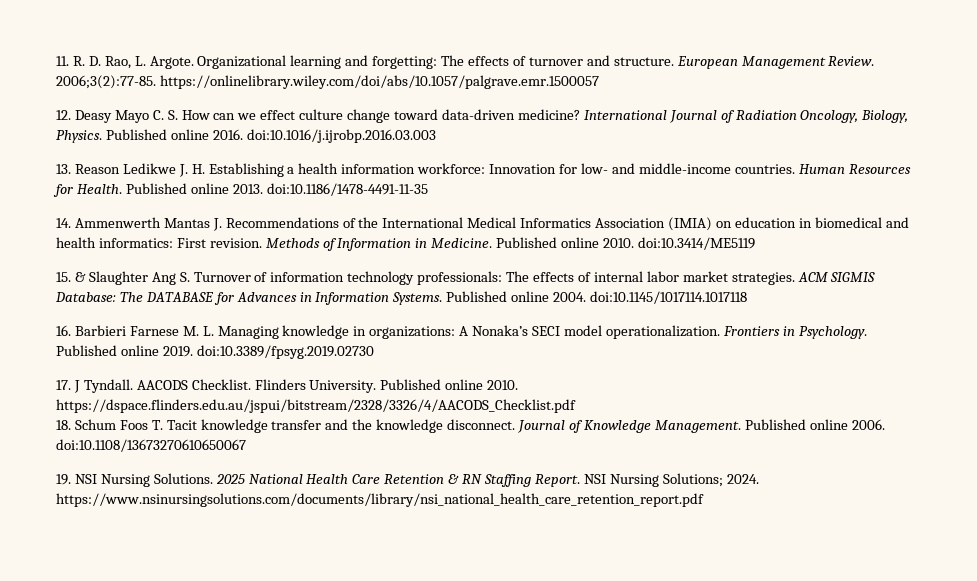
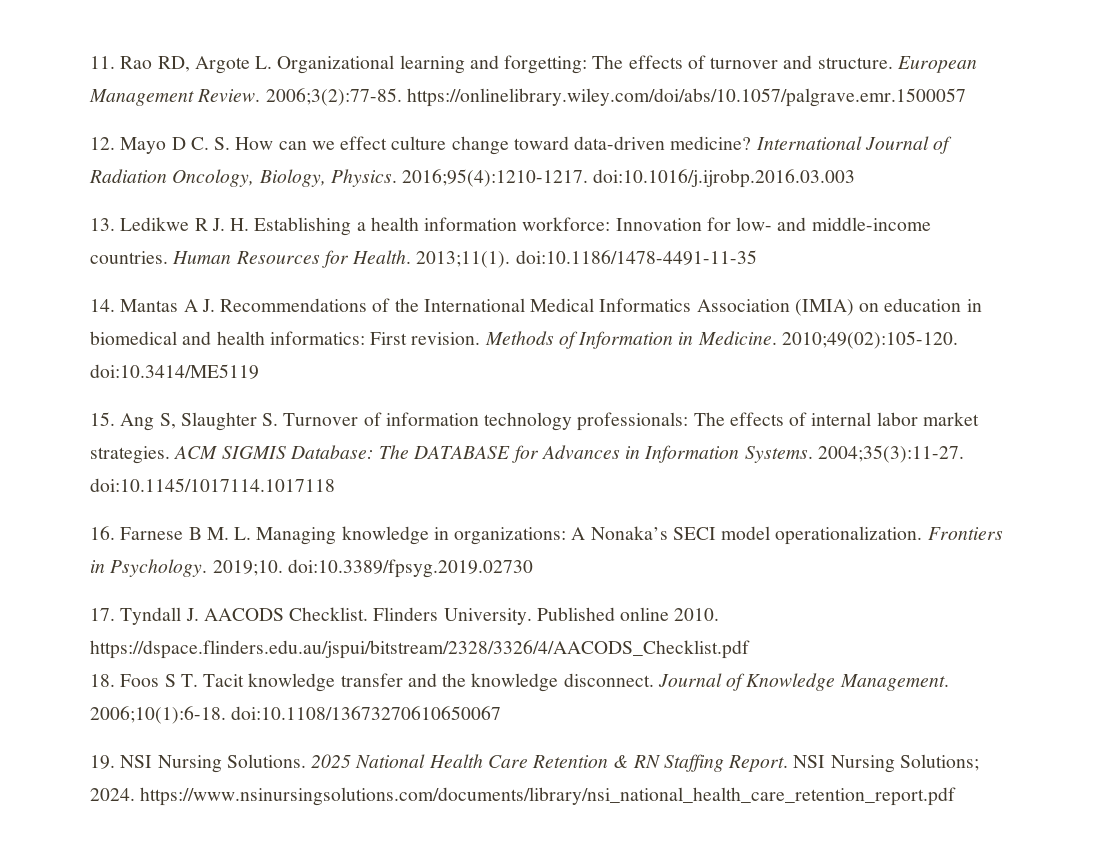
[72,56,194,69] R. D. Rao, L. Argote. -> [120,56,273,74] Rao RD, Argote L.
[74,110,149,123] Deasy Mayo -> [120,137,186,154] Mayo D
[105,129,243,140] Published online 2016. -> [402,169,589,187] 2016;95(4):1210-1217.
[74,163,176,174] Reason Ledikwe -> [120,217,208,231] Ledikwe R
[125,183,263,194] Published online 2013. -> [416,251,511,268] 2013;11(1).
[74,217,210,228] Ammenwerth Mantas -> [120,299,198,312] Mantas A
[496,237,635,248] Published online 2010. -> [781,331,958,349] 2010;49(02):105-120.
[74,271,176,285] & Slaughter Ang -> [120,412,257,431] Ang S, Slaughter
[446,291,587,302] Published online 2004. -> [817,445,964,463] 2004;35(3):11-27.
[74,325,179,336] Barbieri Farnese -> [120,527,202,540] Farnese B
[56,345,193,357] Published online 2019. -> [212,560,283,576] 2019;10.
[73,379,133,393] J Tyndall. -> [120,607,199,625] Tyndall J.
[74,419,148,430] Schum Foos -> [120,674,176,687] Foos S
[744,419,885,430] Published online 2006. -> [90,706,226,724] 2006;10(1):6-18.

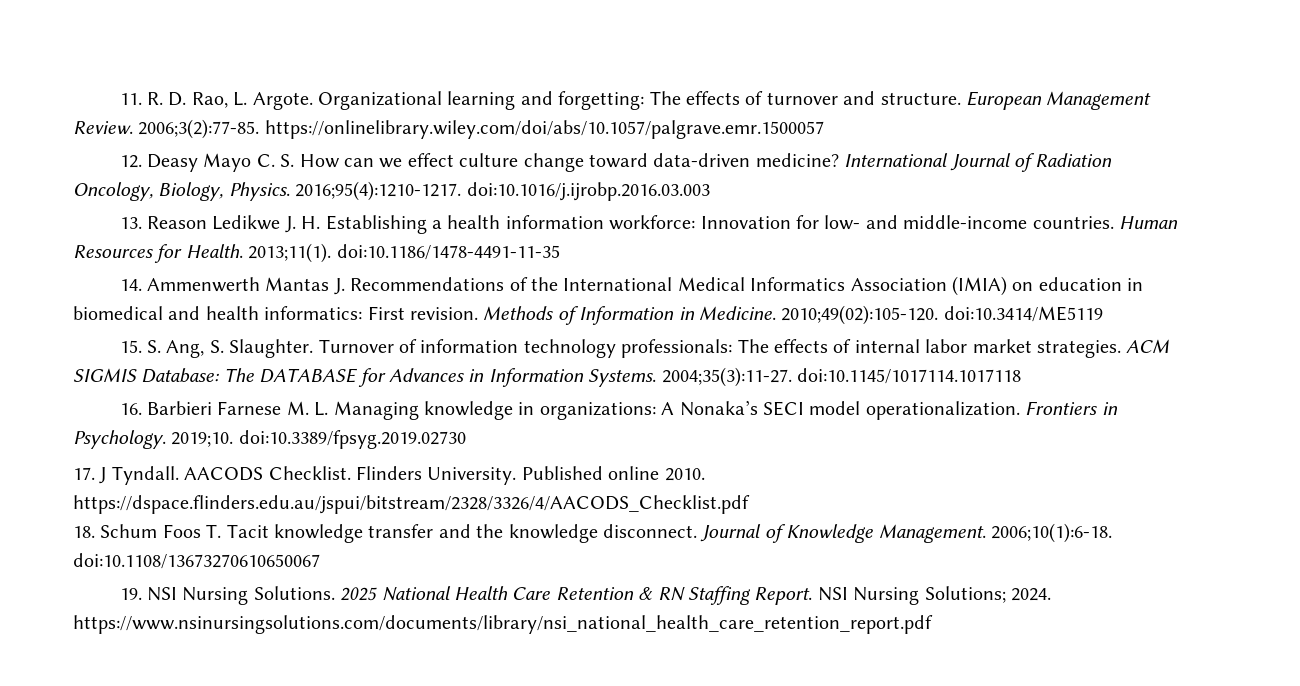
[120,56,273,74] Rao RD, Argote L. -> [146,92,313,110] R. D. Rao, L. Argote.
[120,137,186,154] Mayo D -> [146,153,252,172] Deasy Mayo
[120,217,208,231] Ledikwe R -> [146,215,281,230] Reason Ledikwe
[120,299,198,312] Mantas A -> [146,277,330,292] Ammenwerth Mantas
[120,412,279,431] Ang S, Slaughter S. -> [146,339,314,358] S. Ang, S. Slaughter.
[120,527,202,540] Farnese B -> [146,401,282,415] Barbieri Farnese
[120,607,199,625] Tyndall J. -> [99,466,179,485] J Tyndall.
[120,674,176,687] Foos S -> [100,524,201,538] Schum Foos

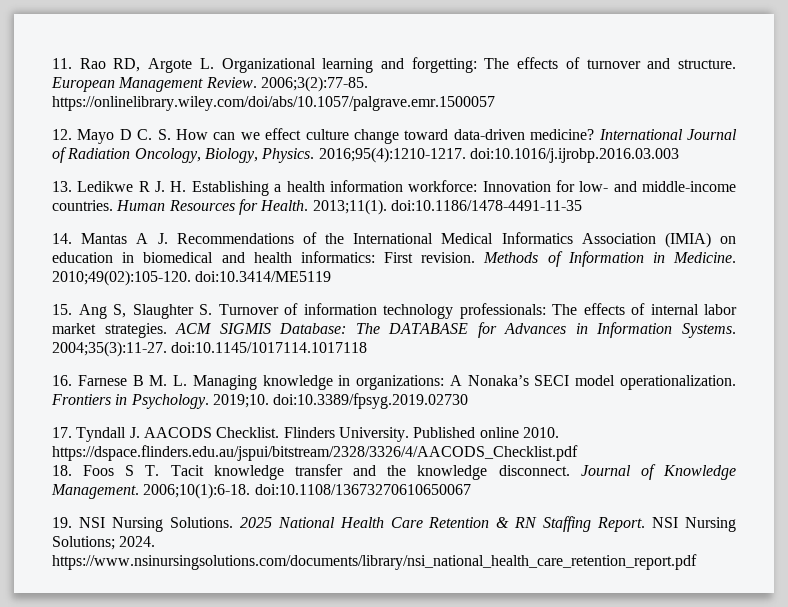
[146,92,313,110] R. D. Rao, L. Argote. -> [79,58,214,73] Rao RD, Argote L.
[146,153,252,172] Deasy Mayo -> [77,129,132,144] Mayo D
[146,215,281,230] Reason Ledikwe -> [77,181,150,192] Ledikwe R
[146,277,330,292] Ammenwerth Mantas -> [81,233,149,244] Mantas A
[146,339,314,358] S. Ang, S. Slaughter. -> [78,304,212,319] Ang S, Slaughter S.
[146,401,282,415] Barbieri Farnese -> [77,375,144,386] Farnese B
[99,466,179,485] J Tyndall. -> [76,427,140,442] Tyndall J.
[100,524,201,538] Schum Foos -> [83,465,135,476] Foos S

